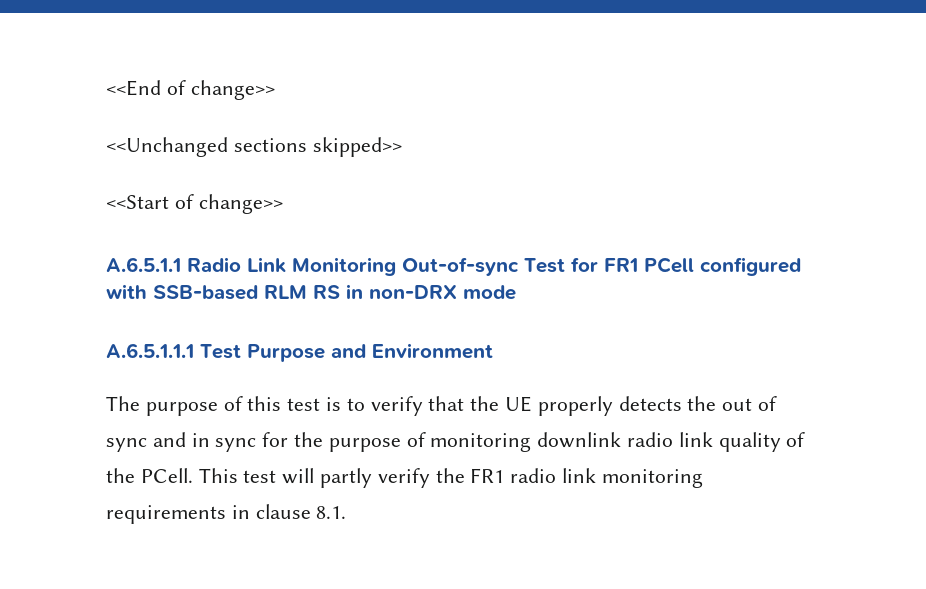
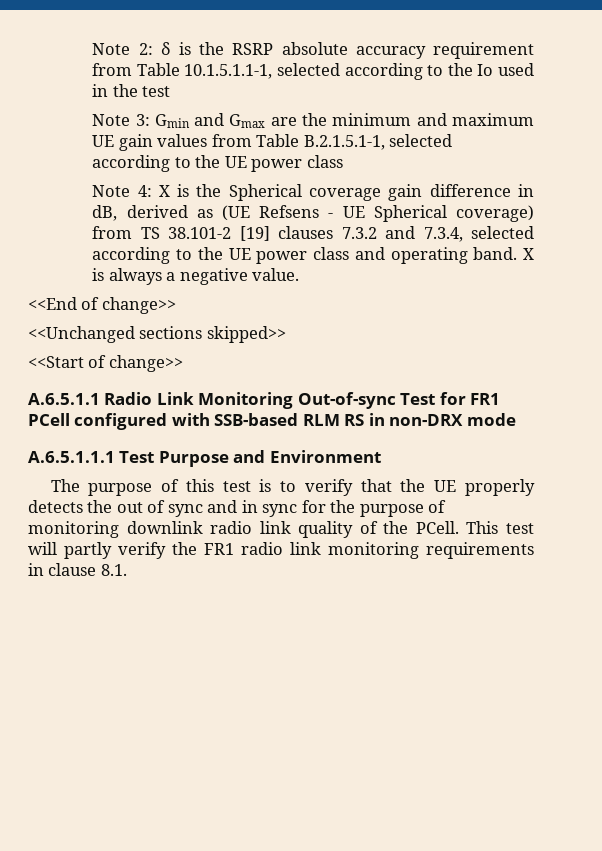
(106, 88) none -> [92,42,534,59] [92,63,534,80] [92,84,171,97] [92,113,534,128] [92,134,453,151] [92,155,343,172] [92,184,534,201] [92,205,534,222] [92,226,534,242] [92,247,534,264] [92,268,300,285] Note 2: δ is the RSRP absolute accuracy requirement from Table 10.1.5.1.1-1, selected according to the Io used in the test // Note 3: Gmin and Gmax are the minimum and maximum UE gain values from Table B.2.1.5.1-1, selected according to the UE power class // Note 4: X is the Spherical coverage gain difference in dB, derived as (UE Refsens - UE Spherical coverage) from TS 38.101-2 [19] clauses 7.3.2 and 7.3.4, selected according to the UE power class and operating band. X is always a negative value. //

